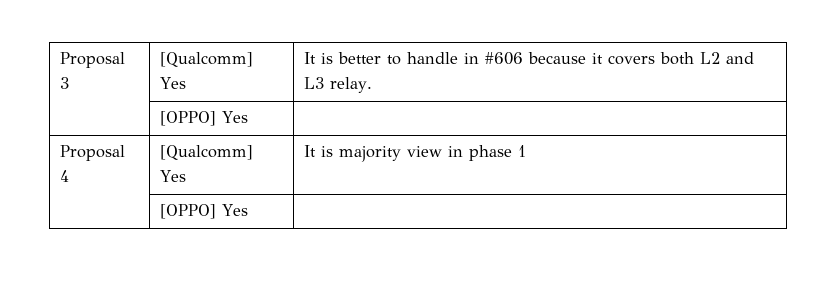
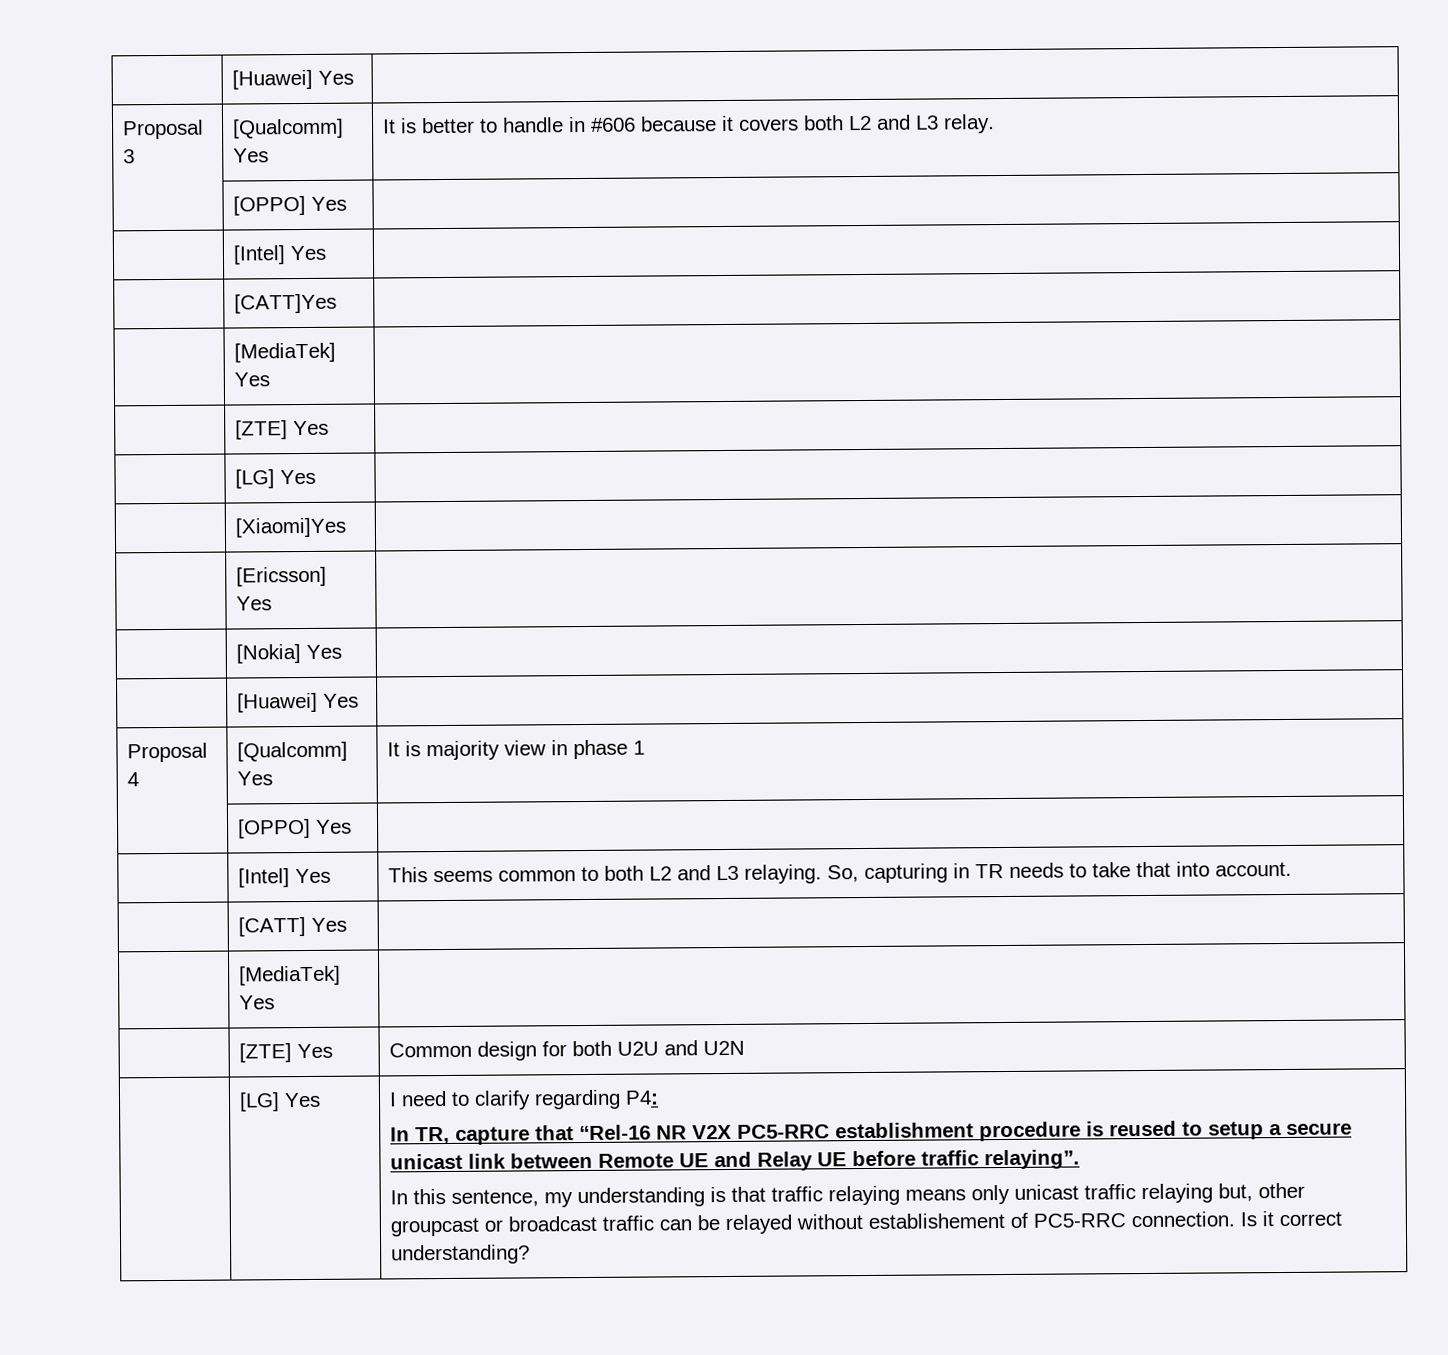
(59, 60) none -> [231,69,354,90] | [Huawei] Yes | //
(248, 117) none -> [232,245,327,265] [233,293,337,314] [233,342,336,363] [233,372,270,387] [234,420,329,440] [234,469,316,489] [234,517,346,538] [235,566,327,587] [235,596,272,611] [235,644,342,664] [236,692,359,713] // | [Intel] Yes | // | [CATT]Yes | // | [MediaTek] Yes | // | [ZTE] Yes | // | [LG] Yes | // | [Xiaomi]Yes | // | [Ericsson] Yes | // | [Nokia] Yes | // | [Huawei] Yes |
(248, 210) none -> [237,868,331,888] [387,861,1292,884] [237,916,347,937] [238,965,341,986] [238,995,275,1010] [238,1043,333,1063] [388,1040,745,1061] [238,1092,321,1112] [388,1089,659,1110] [389,1120,1352,1145] [389,1149,1080,1171] [389,1182,1305,1208] [389,1211,1342,1237] [390,1244,530,1265] // | [Intel] Yes | This seems common to both L2 and L3 relaying. So, capturing in TR needs to take that into account. // | [CATT] Yes | // | [MediaTek] Yes | // | [ZTE] Yes | Common design for both U2U and U2N // | [LG] Yes | I need to clarify regarding P4: // In TR, capture that “Rel-16 NR V2X PC5-RRC establishment procedure is reused to setup a secure unicast link between Remote UE and Relay UE before traffic relaying”. // In this sentence, my understanding is that traffic relaying means only unicast traffic relaying but, other groupcast or broadcast traffic can be relayed without establishement of PC5-RRC connection. Is it correct understanding?

